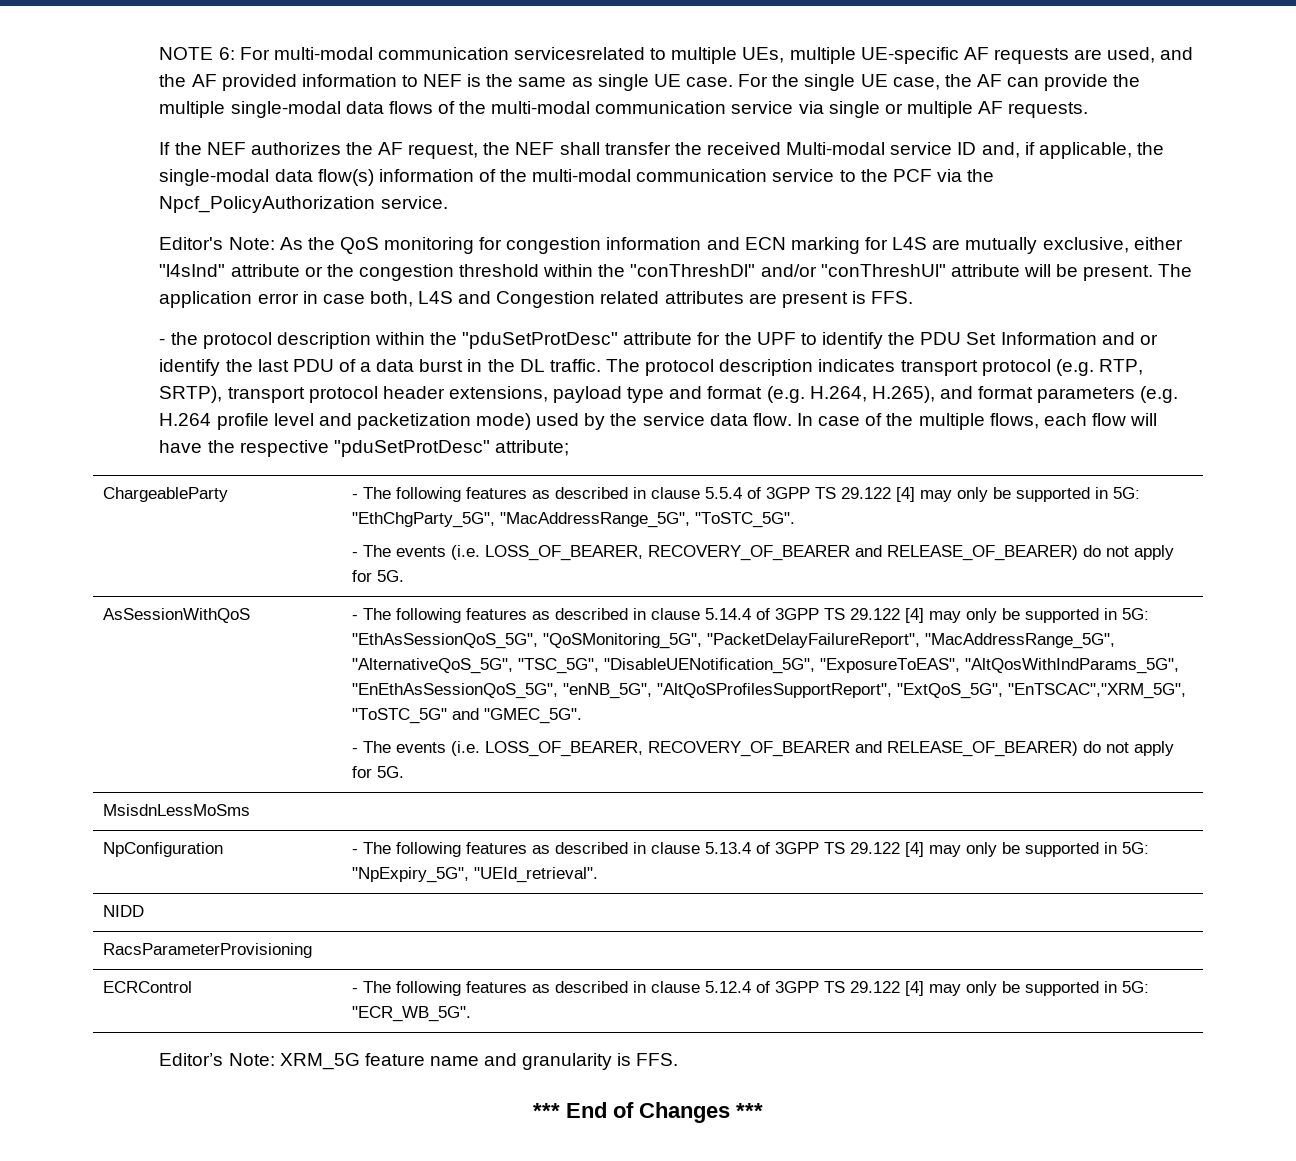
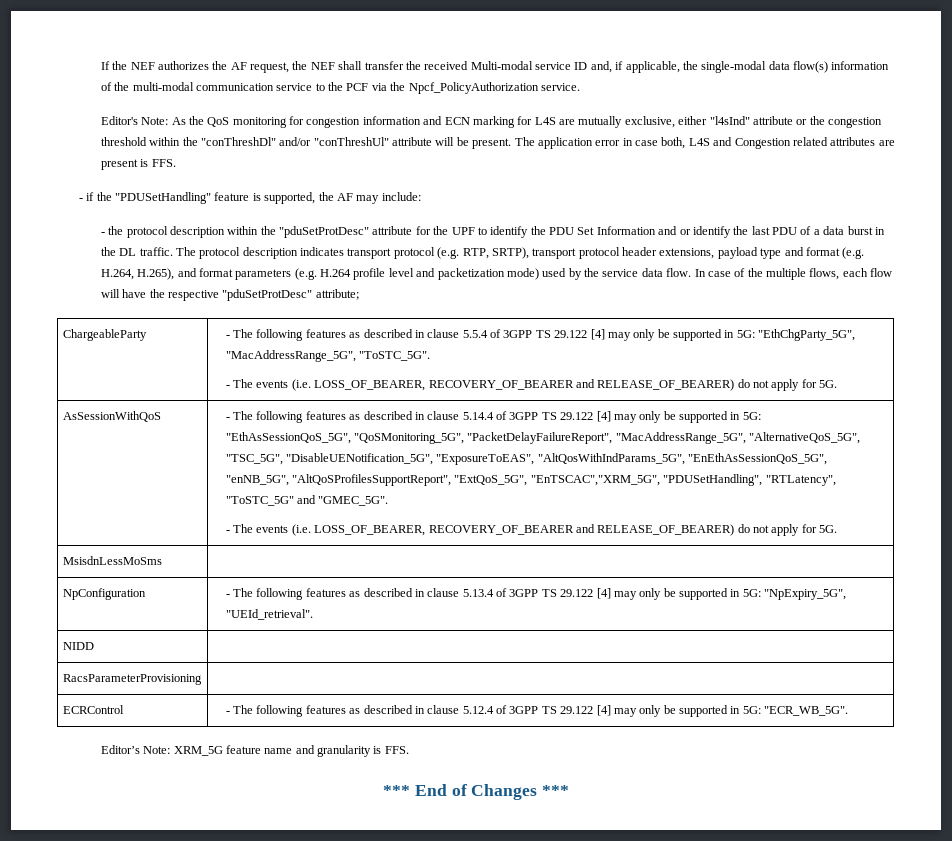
[159,47,1194,64] [159,74,1141,91] [159,101,1089,118] NOTE 6: For multi-modal communication servicesrelated to multiple UEs, multiple UE-specific AF requests are used, and the AF provided information to NEF is the same as single UE case. For the single UE case, the AF can provide the multiple single-modal data flows of the multi-modal communication service via single or multiple AF requests. // -> (100, 65) none
(914, 297) none -> [78,192,421,204] // - if the "PDUSetHandling" feature is supported, the AF may include:
(1186, 691) none -> [663,474,836,486] "PDUSetHandling", "RTLatency",

